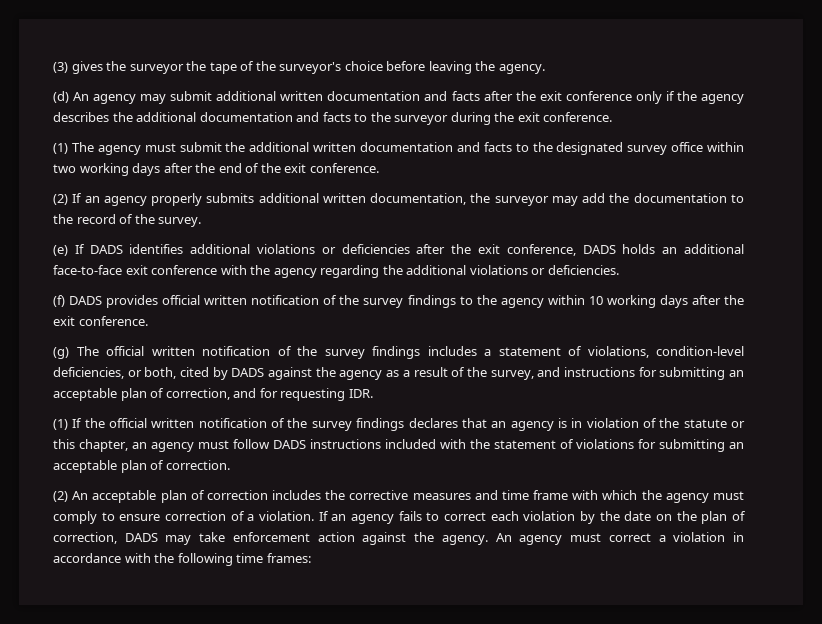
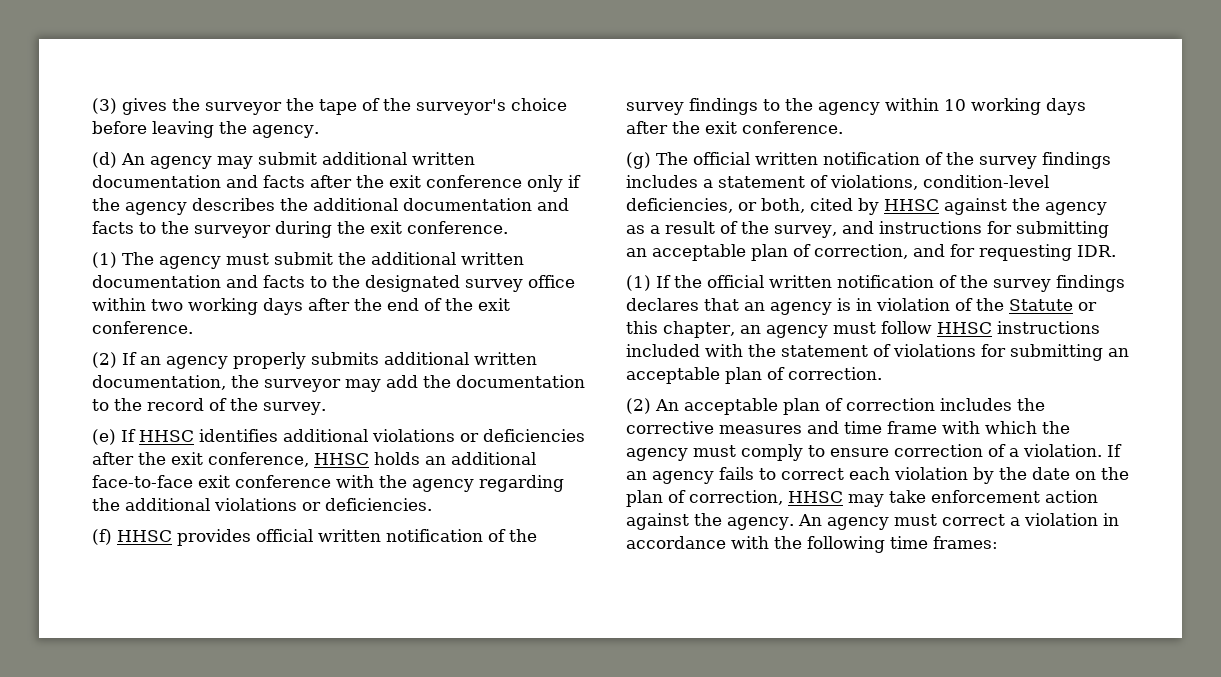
[89,245,123,254] DADS -> [139,430,194,442] HHSC
[582,245,616,254] DADS -> [314,453,369,465] HHSC
[69,296,103,305] DADS -> [117,530,172,542] HHSC
[231,368,265,377] DADS -> [884,199,939,211] HHSC
[683,419,727,428] statute -> [1009,299,1073,311] Statute
[273,440,306,449] DADS -> [936,322,992,334] HHSC
[124,533,158,542] DADS -> [788,491,843,503] HHSC

